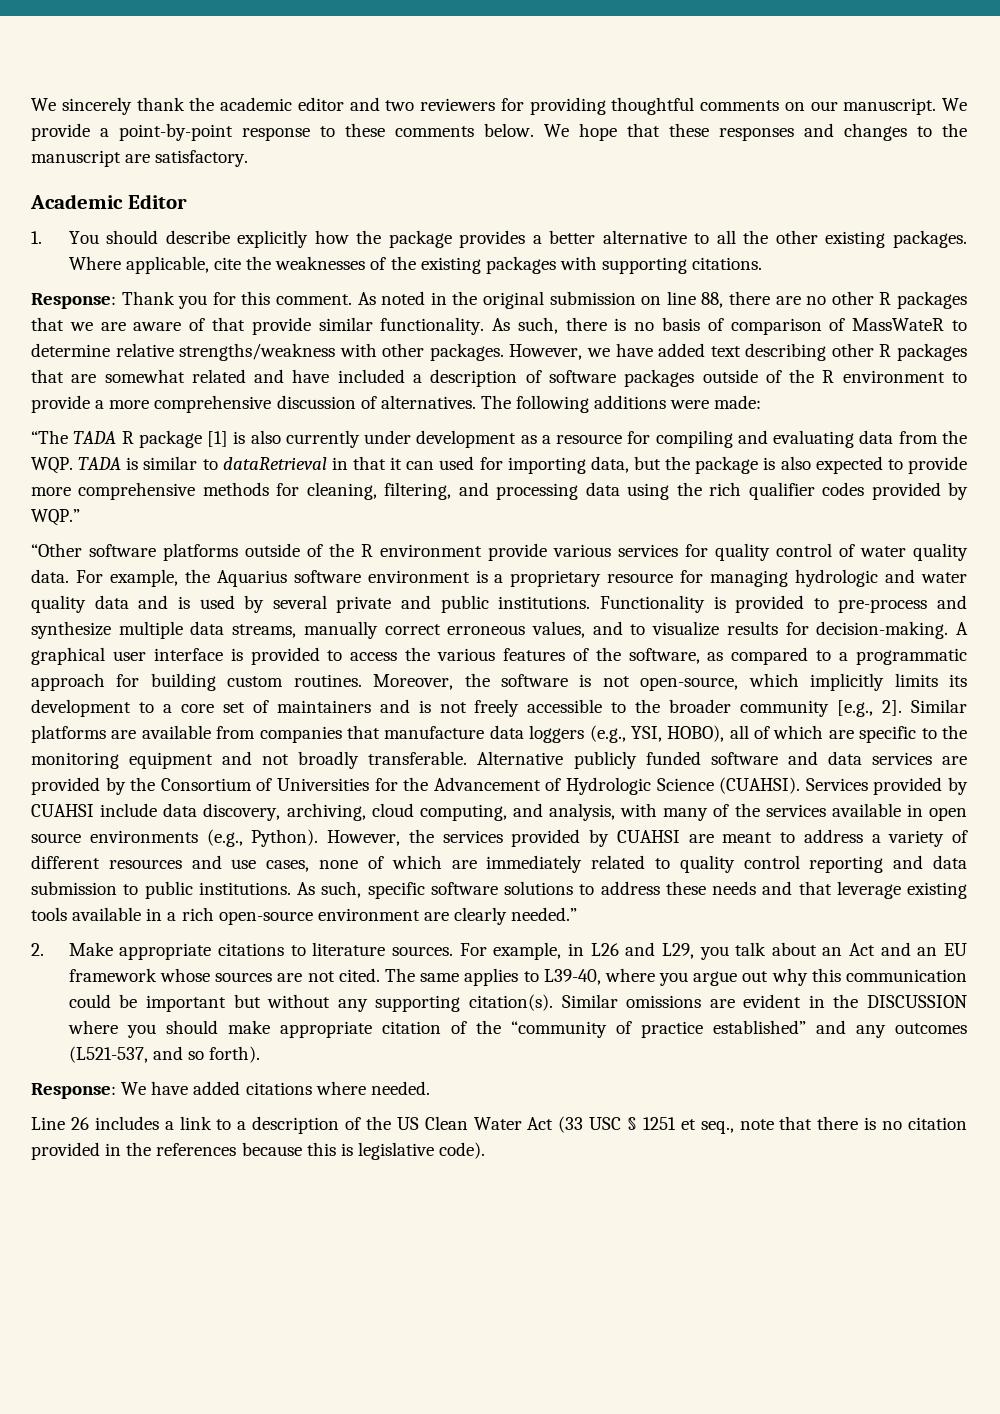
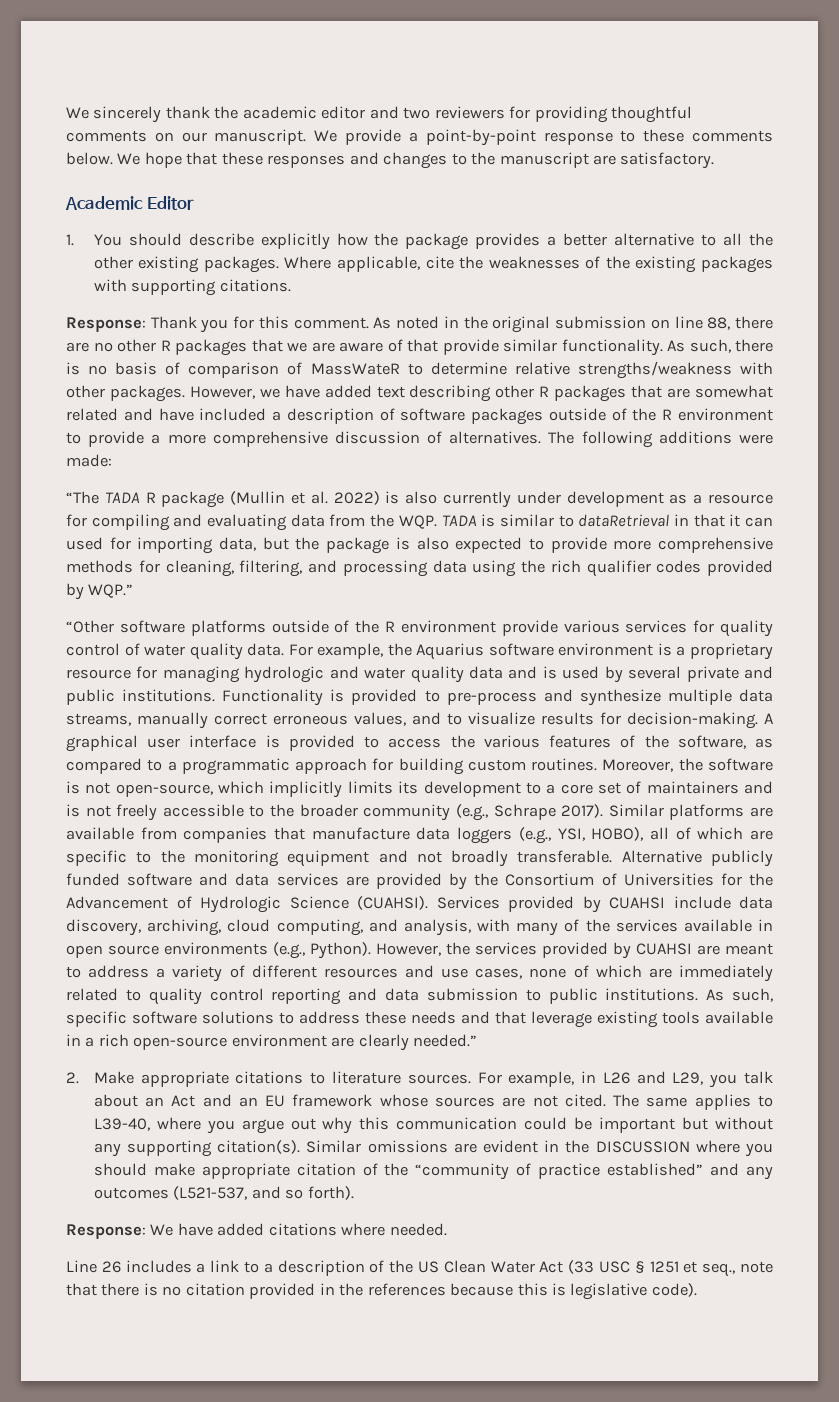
[207,431,229,447] [1] -> [230,491,380,505] (Mullin et al. 2022)
[837,700,903,717] [e.g., 2]. -> [455,804,604,821] (e.g., Schrape 2017).

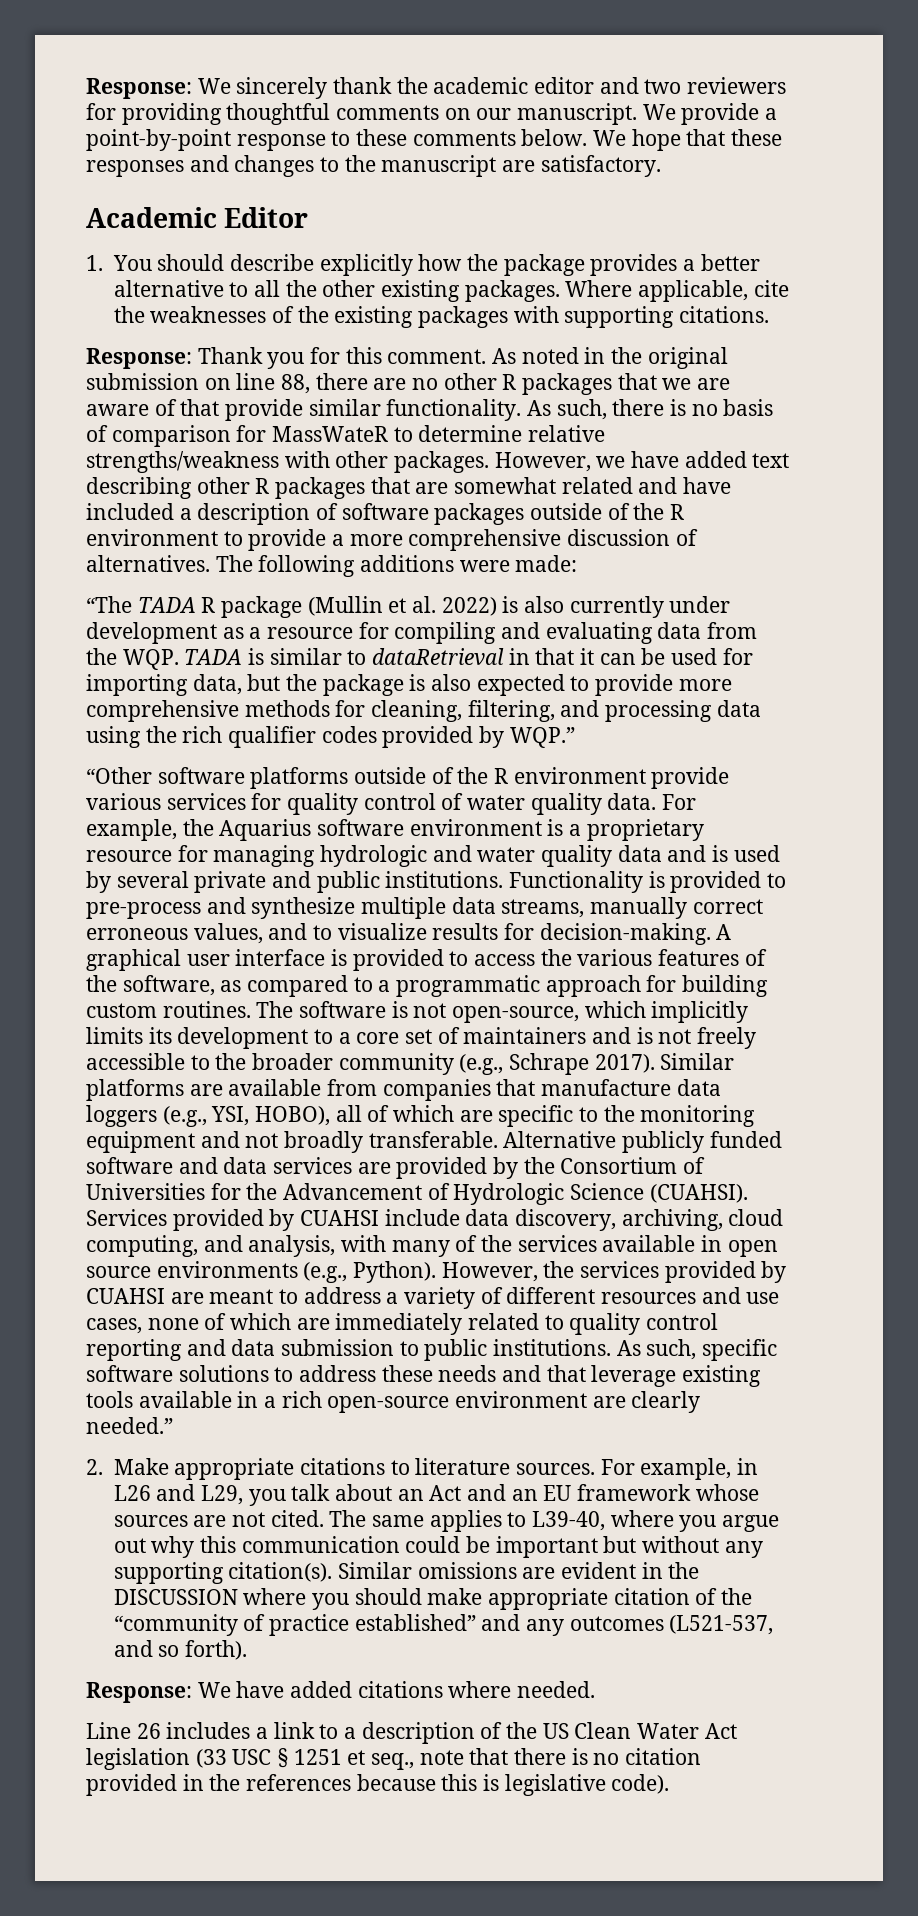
(66, 113) none -> [86,78,192,99] Response:
[287,362,303,375] of -> [236,425,267,442] for
(773, 522) none -> [641,648,666,665] be
[602,758,703,772] Moreover, the -> [256,1001,294,1018] The
(564, 1267) none -> [86,1748,190,1770] legislation

